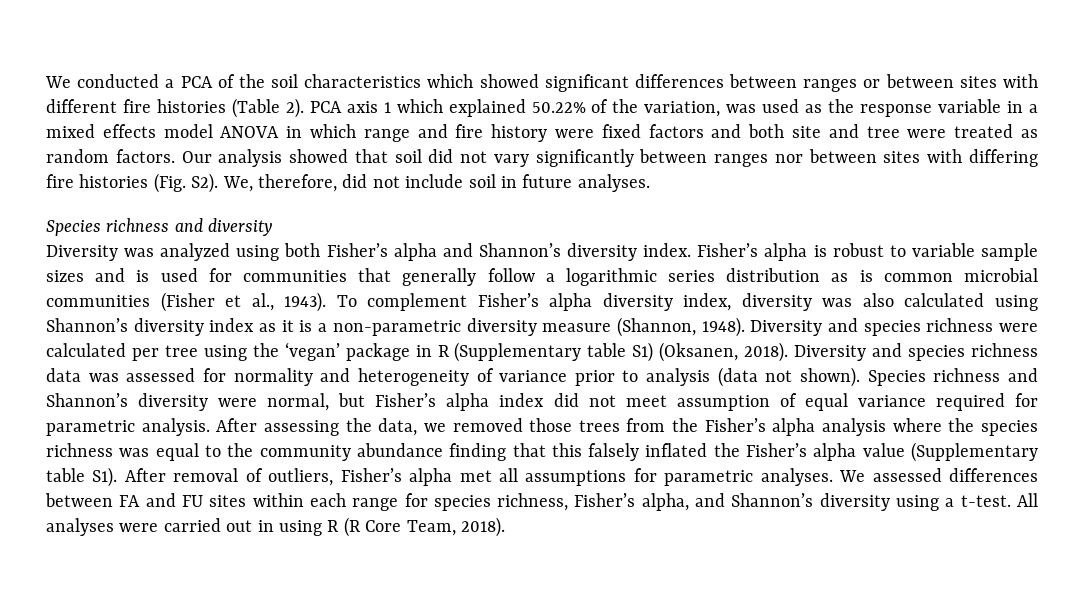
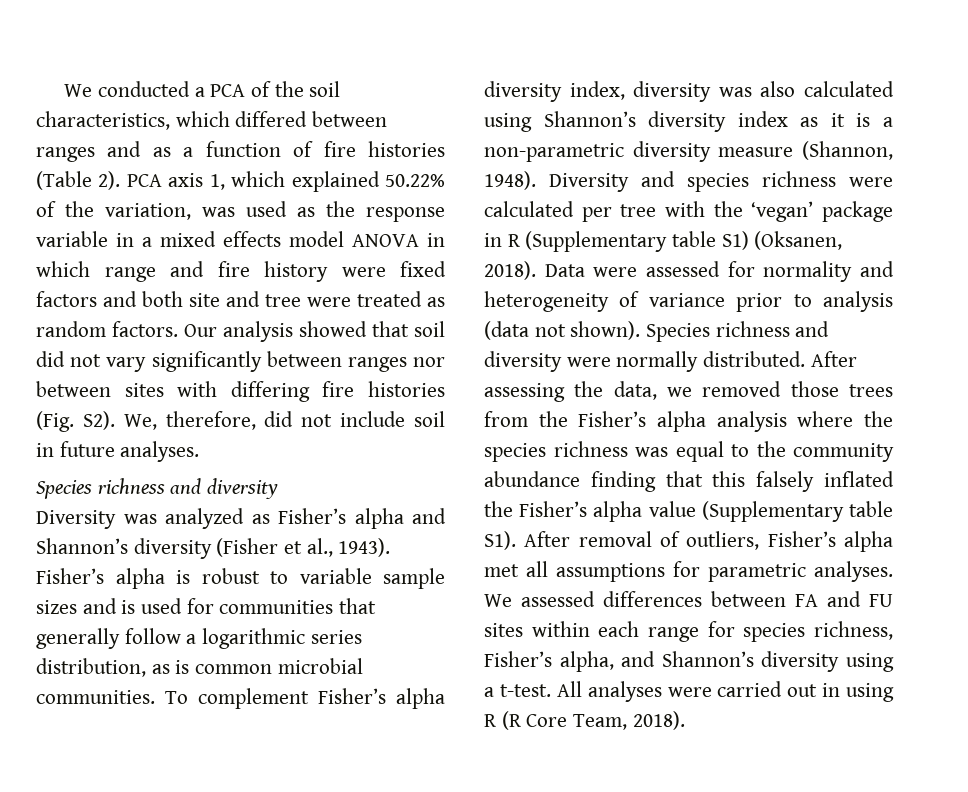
[304,74,1038,92] [46,99,117,113] characteristics which showed significant differences between ranges or between sites with different -> [36,111,388,130] [36,141,314,162] characteristics, which differed between ranges and as a function of
[383,102,391,113] 1 -> [209,174,225,190] 1,
[236,243,321,261] using both -> [251,514,270,524] as
[643,243,692,257] index. -> [216,538,391,557] (Fisher et al., 1943).
[726,268,821,282] distribution -> [36,658,146,677] distribution,
[46,292,327,312] communities (Fisher et al., 1943). -> [36,690,155,704] communities.
[203,345,247,361] using -> [665,201,705,217] with
[794,343,1039,361] [46,368,119,382] Diversity and species richness data was -> [544,264,638,277] Data were
[46,393,128,407] Shannon’s -> (830, 329) none
[267,393,1038,411] [46,418,210,436] normal, but Fisher’s alpha index did not meet assumption of equal variance required for parametric analysis. -> [616,351,806,372] normally distributed.

